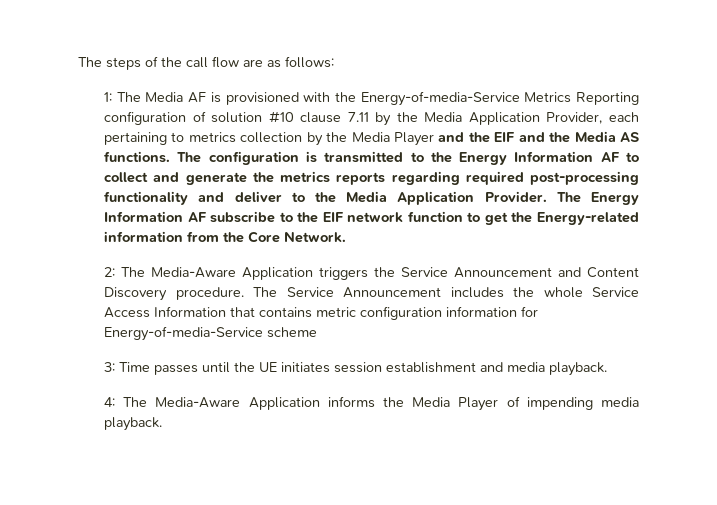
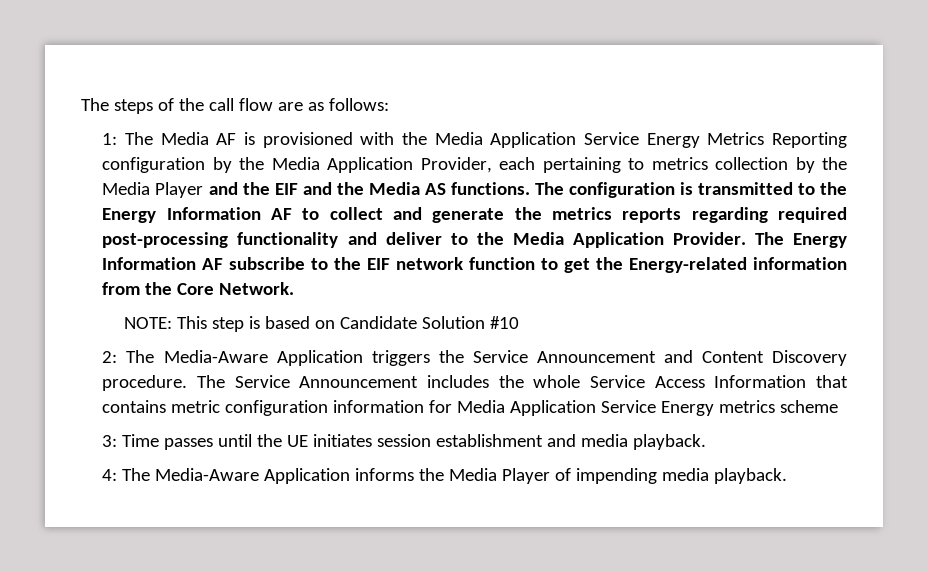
[360,91,639,106] [104,111,369,125] Energy-of-media-Service Metrics Reporting configuration of solution #10 clause 7.11 -> [434,132,848,148] [102,157,206,173] Media Application Service Energy Metrics Reporting configuration
(347, 237) none -> [123,316,519,332] // NOTE: This step is based on Candidate Solution #10
[104,326,264,341] Energy-of-media-Service -> [457,400,776,416] Media Application Service Energy metrics

